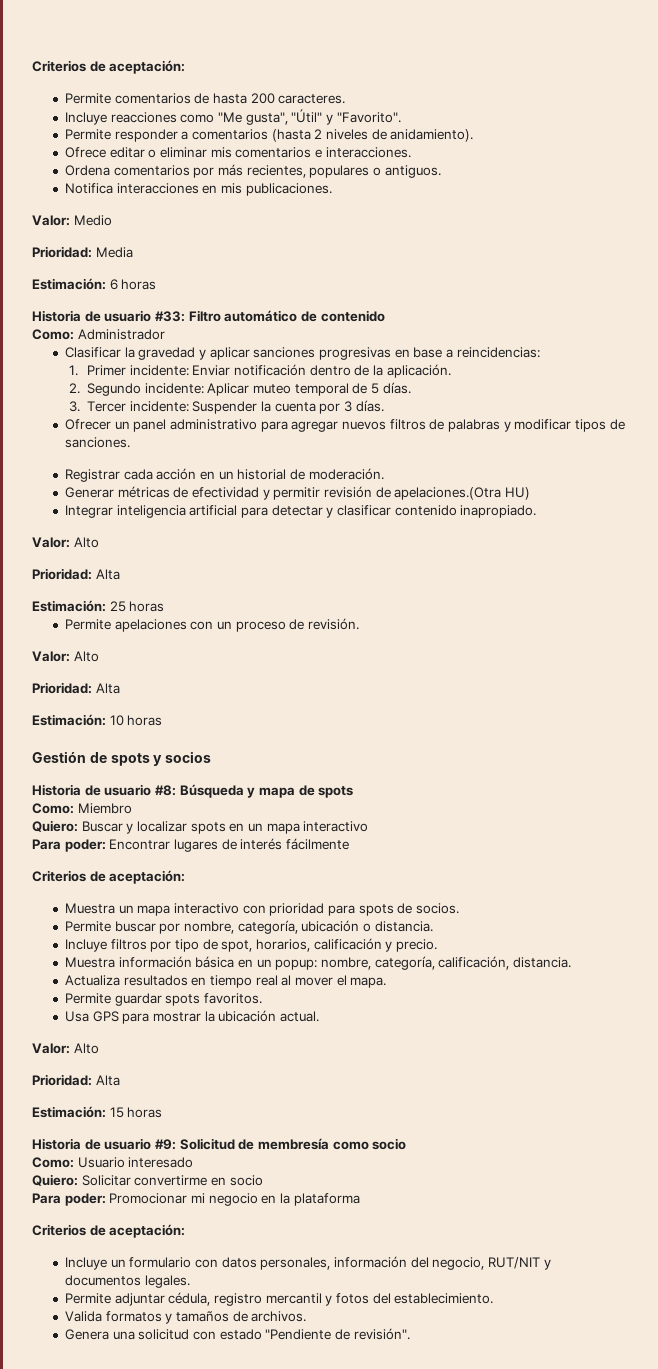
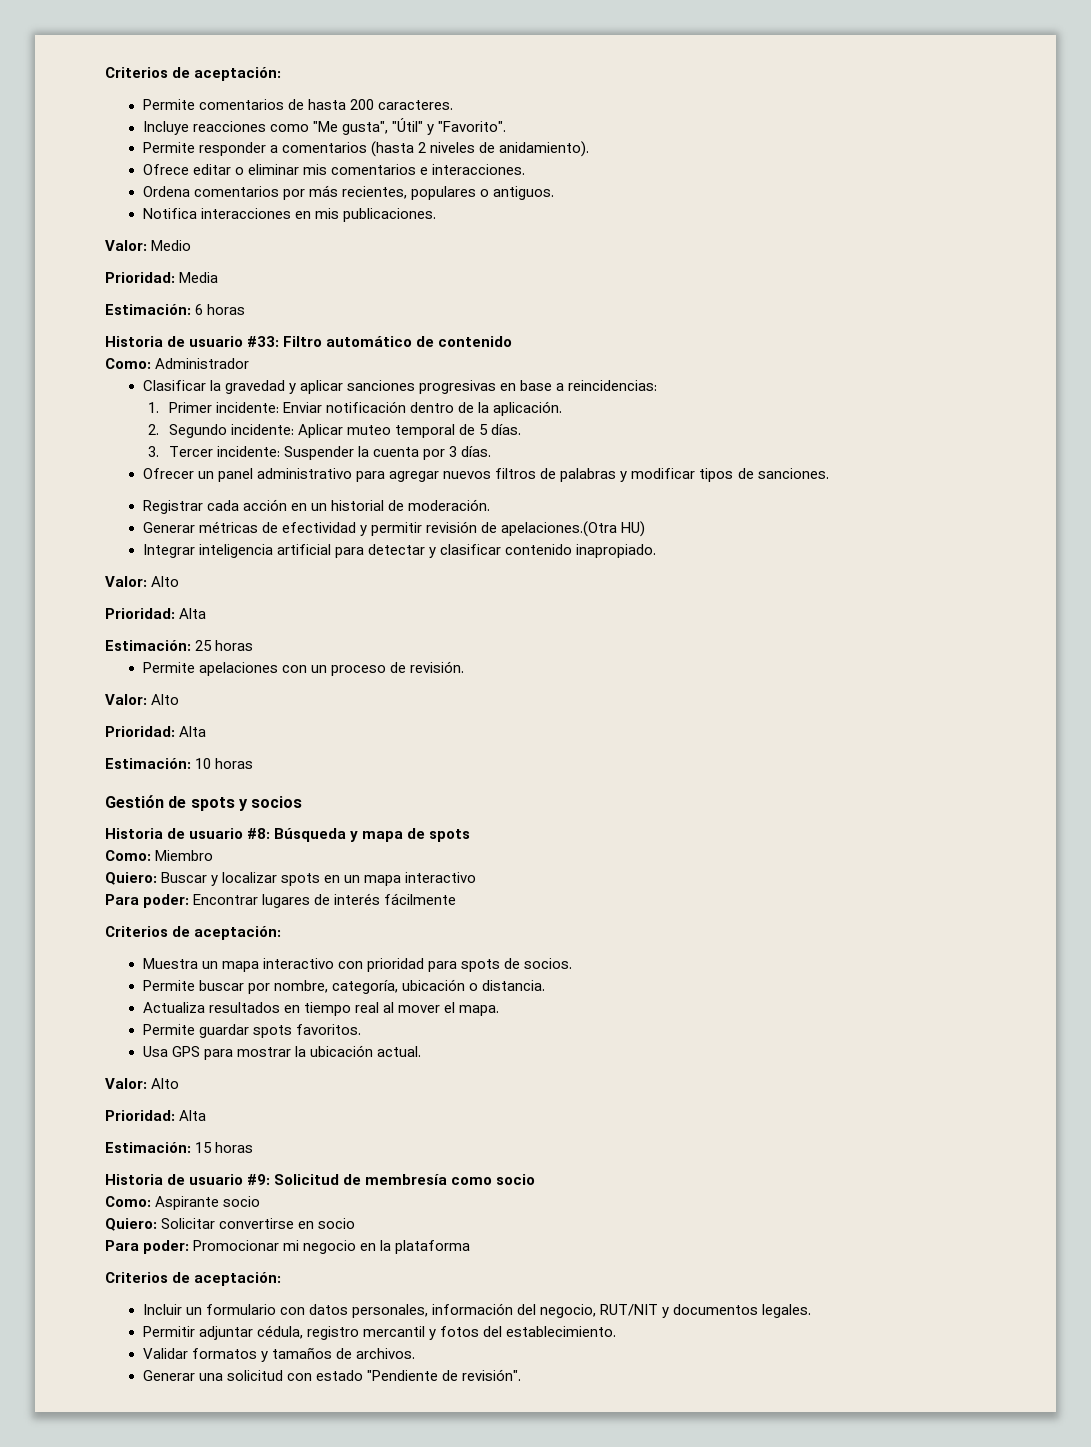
[65,938,438,952] [65,956,572,970] // Incluye filtros por tipo de spot, horarios, calificación y precio. // Muestra información básica en un popup: nombre, categoría, calificación, distancia. -> (546, 985) none
[77,1157,194,1168] Usuario interesado -> [155,1196,261,1210] Aspirante socio
[134,1175,208,1186] convertirme -> [219,1218,295,1229] convertirse
[65,1257,108,1270] Incluye -> [142,1304,182,1315] Incluir
[65,1293,112,1304] Permite -> [142,1326,195,1337] Permitir
[65,1311,103,1322] Valida -> [142,1348,188,1359] Validar
[65,1329,110,1340] Genera -> [142,1370,195,1381] Generar

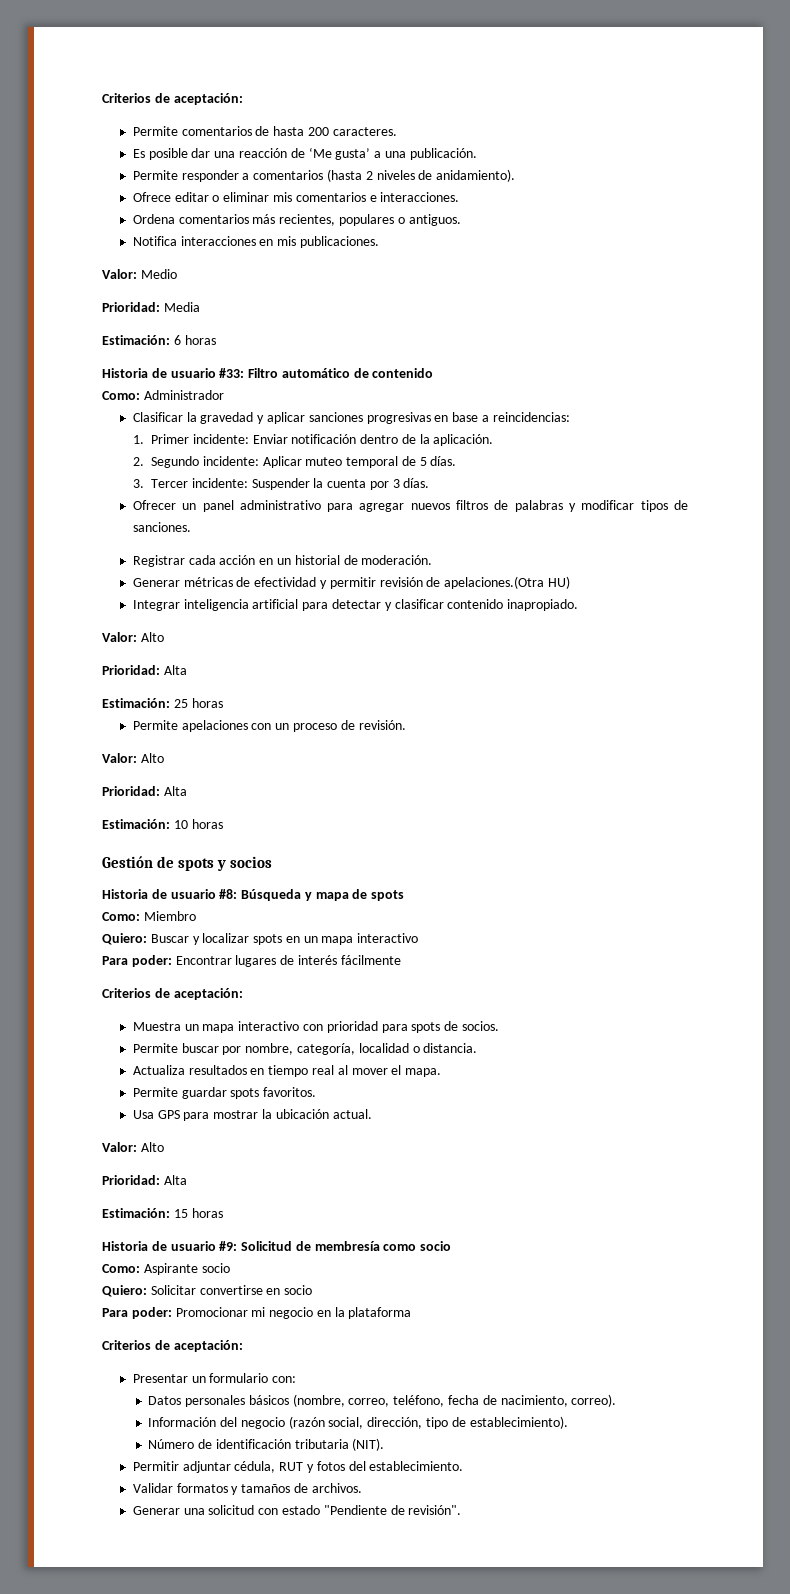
[142,118,507,135] Incluye reacciones como "Me gusta", "Útil" y "Favorito". -> [132,147,477,160] Es posible dar una reacción de ‘Me gusta’ a una publicación.
[282,189,305,200] por -> (249, 219) none
[402,979,466,991] ubicación -> [358,1043,409,1053] localidad
[142,1304,182,1315] Incluir -> [132,1374,188,1383] Presentar
[280,1303,812,1318] con datos personales, información del negocio, RUT/NIT y documentos legales. -> [272,1376,297,1383] [148,1394,617,1407] [148,1416,568,1429] [148,1438,385,1451] con: // Datos personales básicos (nombre, correo, teléfono, fecha de nacimiento, correo). // Información del negocio (razón social, dirección, tipo de establecimiento). // Número de identificación tributaria (NIT).
[307,1326,426,1340] registro mercantil -> [279,1462,304,1471] RUT

